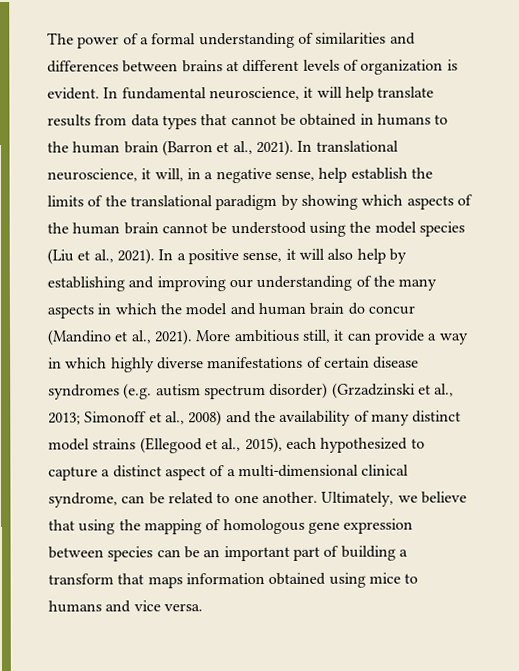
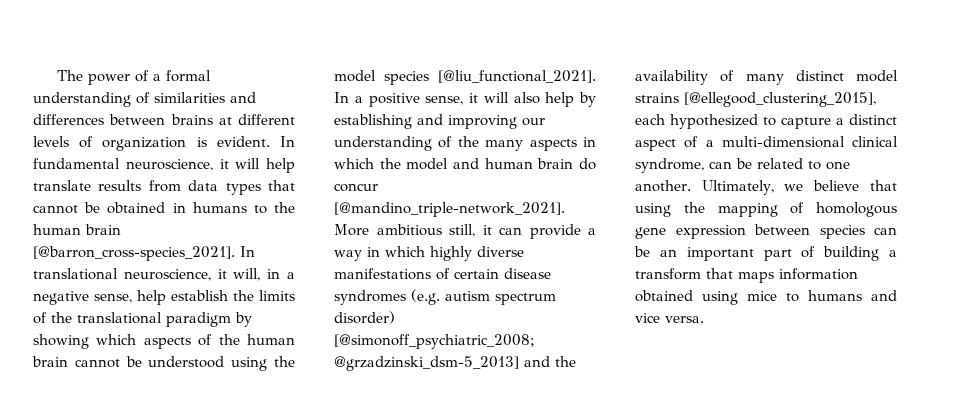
[161,139,294,157] (Barron et al., 2021). -> [33,246,235,261] [@barron_cross-species_2021].
[47,248,155,265] (Liu et al., 2021). -> [438,70,596,83] [@liu_functional_2021].
[47,329,193,346] (Mandino et al., 2021). -> [334,202,565,217] [@mandino_triple-network_2021].
[331,382,455,399] [48,410,223,427] (Grzadzinski et al., 2013; Simonoff et al., 2008) -> [334,334,535,349] [334,356,519,371] [@simonoff_psychiatric_2008; @grzadzinski_dsm-5_2013]
[139,436,283,454] (Ellegood et al., 2015), -> [684,92,876,107] [@ellegood_clustering_2015],

